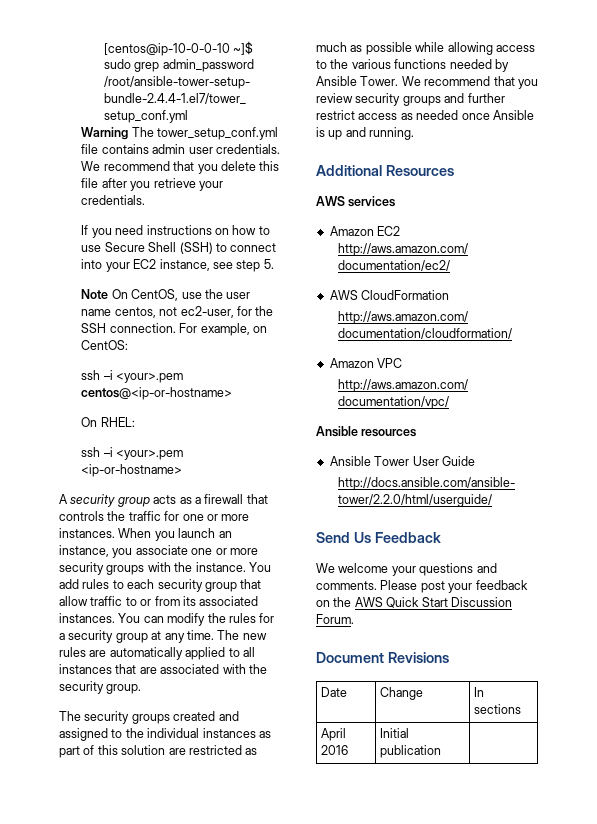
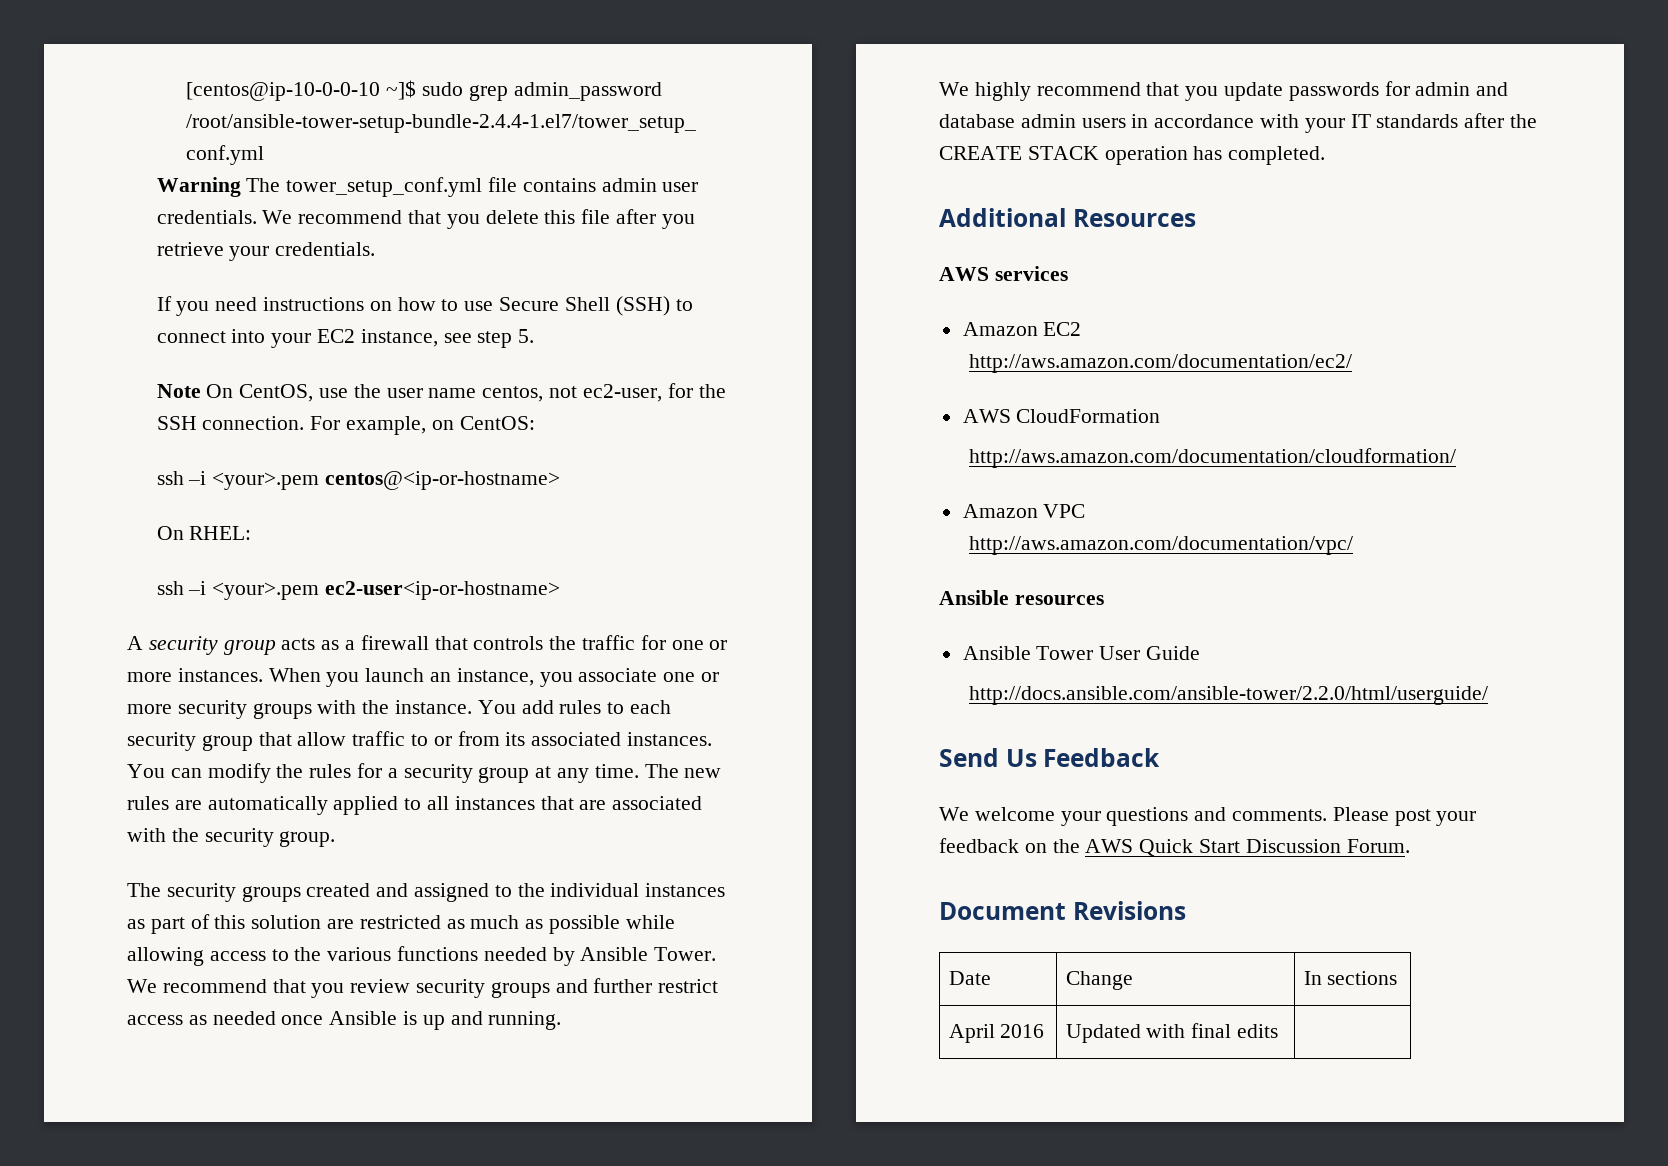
[81,464,183,477] <ip-or-hostname> -> [325,581,561,600] ec2-user<ip-or-hostname>
(415, 133) none -> [939,81,1509,101] [939,113,1538,133] [939,146,1326,165] // We highly recommend that you update passwords for admin and database admin users in accordance with your IT standards after the CREATE STACK operation has completed.
[380,728,410,738] [380,745,442,758] Initial publication -> [1065,1023,1278,1043] Updated with final edits

